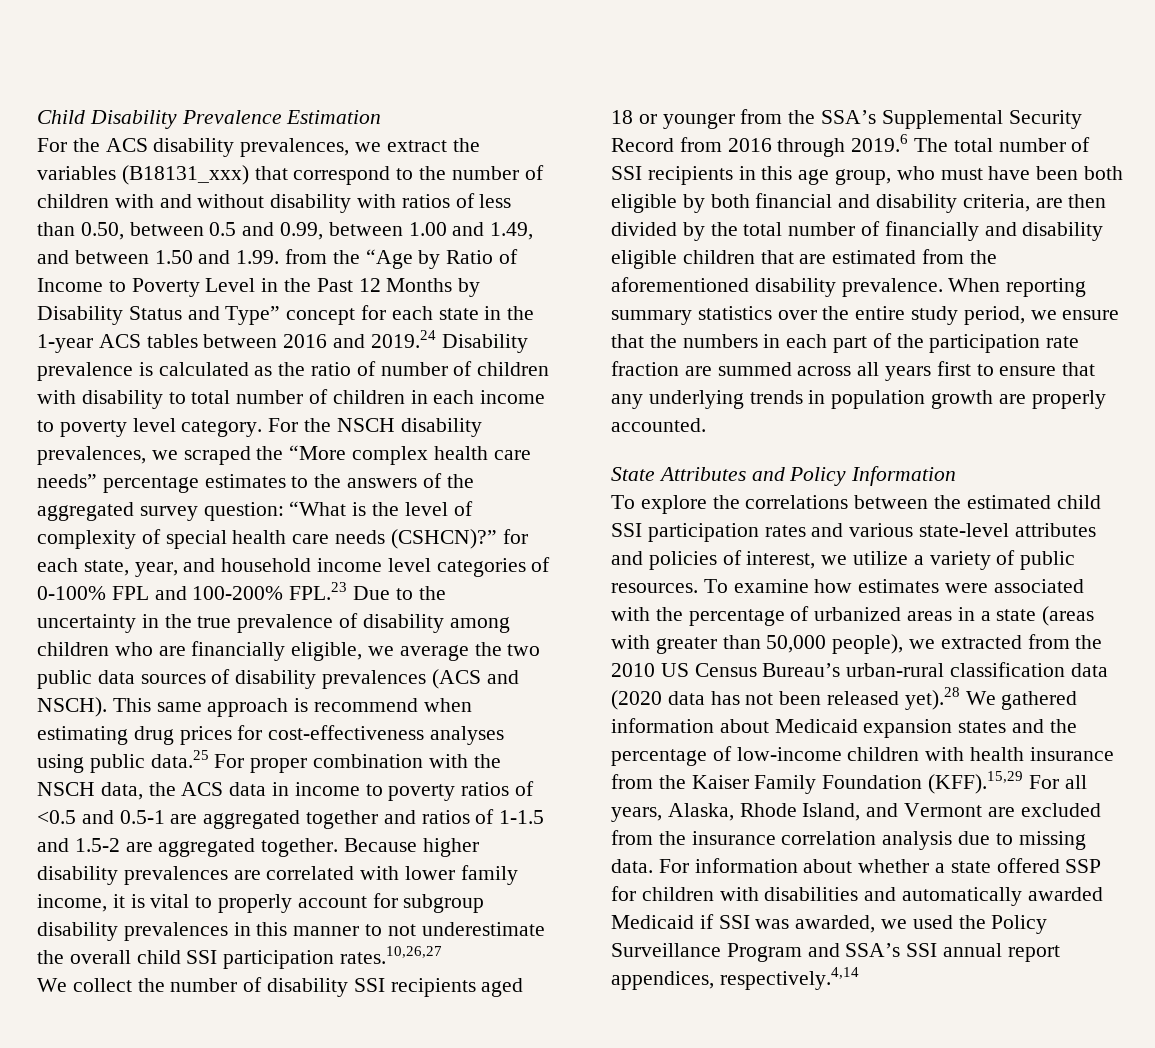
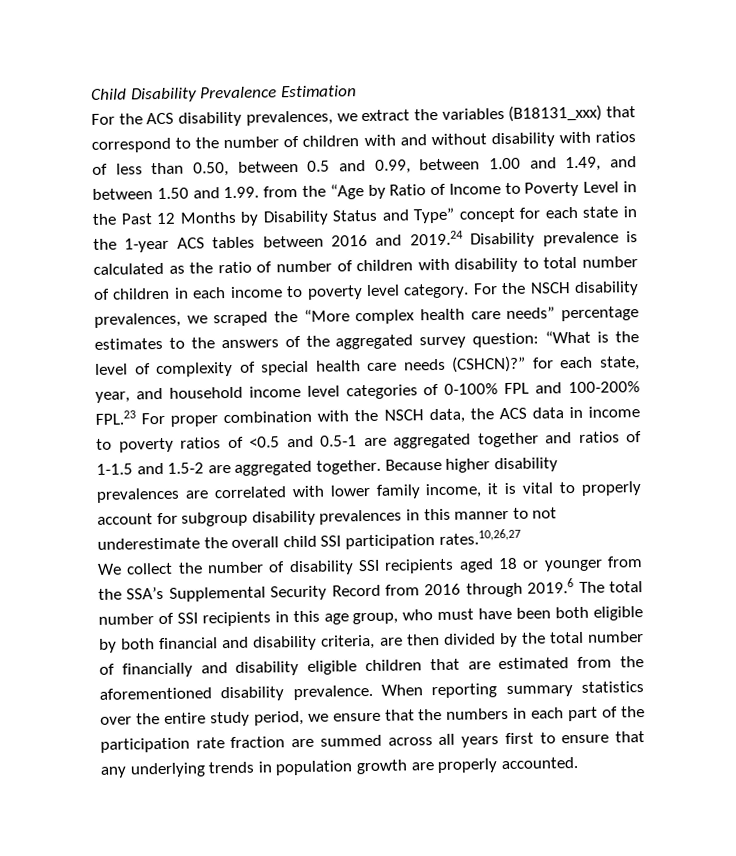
[353,586,446,600] [37,613,510,633] [37,641,541,661] [37,669,519,689] [37,697,472,717] [37,725,505,745] [37,750,209,773] Due to the uncertainty in the true prevalence of disability among children who are financially eligible, we average the two public data sources of disability prevalences (ACS and NSCH). This same approach is recommend when estimating drug prices for cost-effectiveness analyses using public data.25 -> (136, 417) none
[611,466,957,486] [611,495,1101,514] [611,523,1096,542] [611,550,1076,570] [611,579,1084,593] [611,606,1095,626] [611,634,1103,654] [611,662,1108,677] [611,687,1078,710] [611,718,1077,738] [611,746,1114,766] [611,771,1087,794] [611,803,1101,822] [611,830,1086,850] [611,858,1102,873] [611,886,1103,906] [611,914,1048,934] [611,943,1060,962] [611,967,859,990] // State Attributes and Policy Information // To explore the correlations between the estimated child SSI participation rates and various state-level attributes and policies of interest, we utilize a variety of public resources. To examine how estimates were associated with the percentage of urbanized areas in a state (areas with greater than 50,000 people), we extracted from the 2010 US Census Bureau’s urban-rural classification data (2020 data has not been released yet).28 We gathered information about Medicaid expansion states and the percentage of low-income children with health insurance from the Kaiser Family Foundation (KFF).15,29 For all years, Alaska, Rhode Island, and Vermont are excluded from the insurance correlation analysis due to missing data. For information about whether a state offered SSP for children with disabilities and automatically awarded Medicaid if SSI was awarded, we used the Policy Surveillance Program and SSA’s SSI annual report appendices, respectively.4,14 -> (578, 763) none

